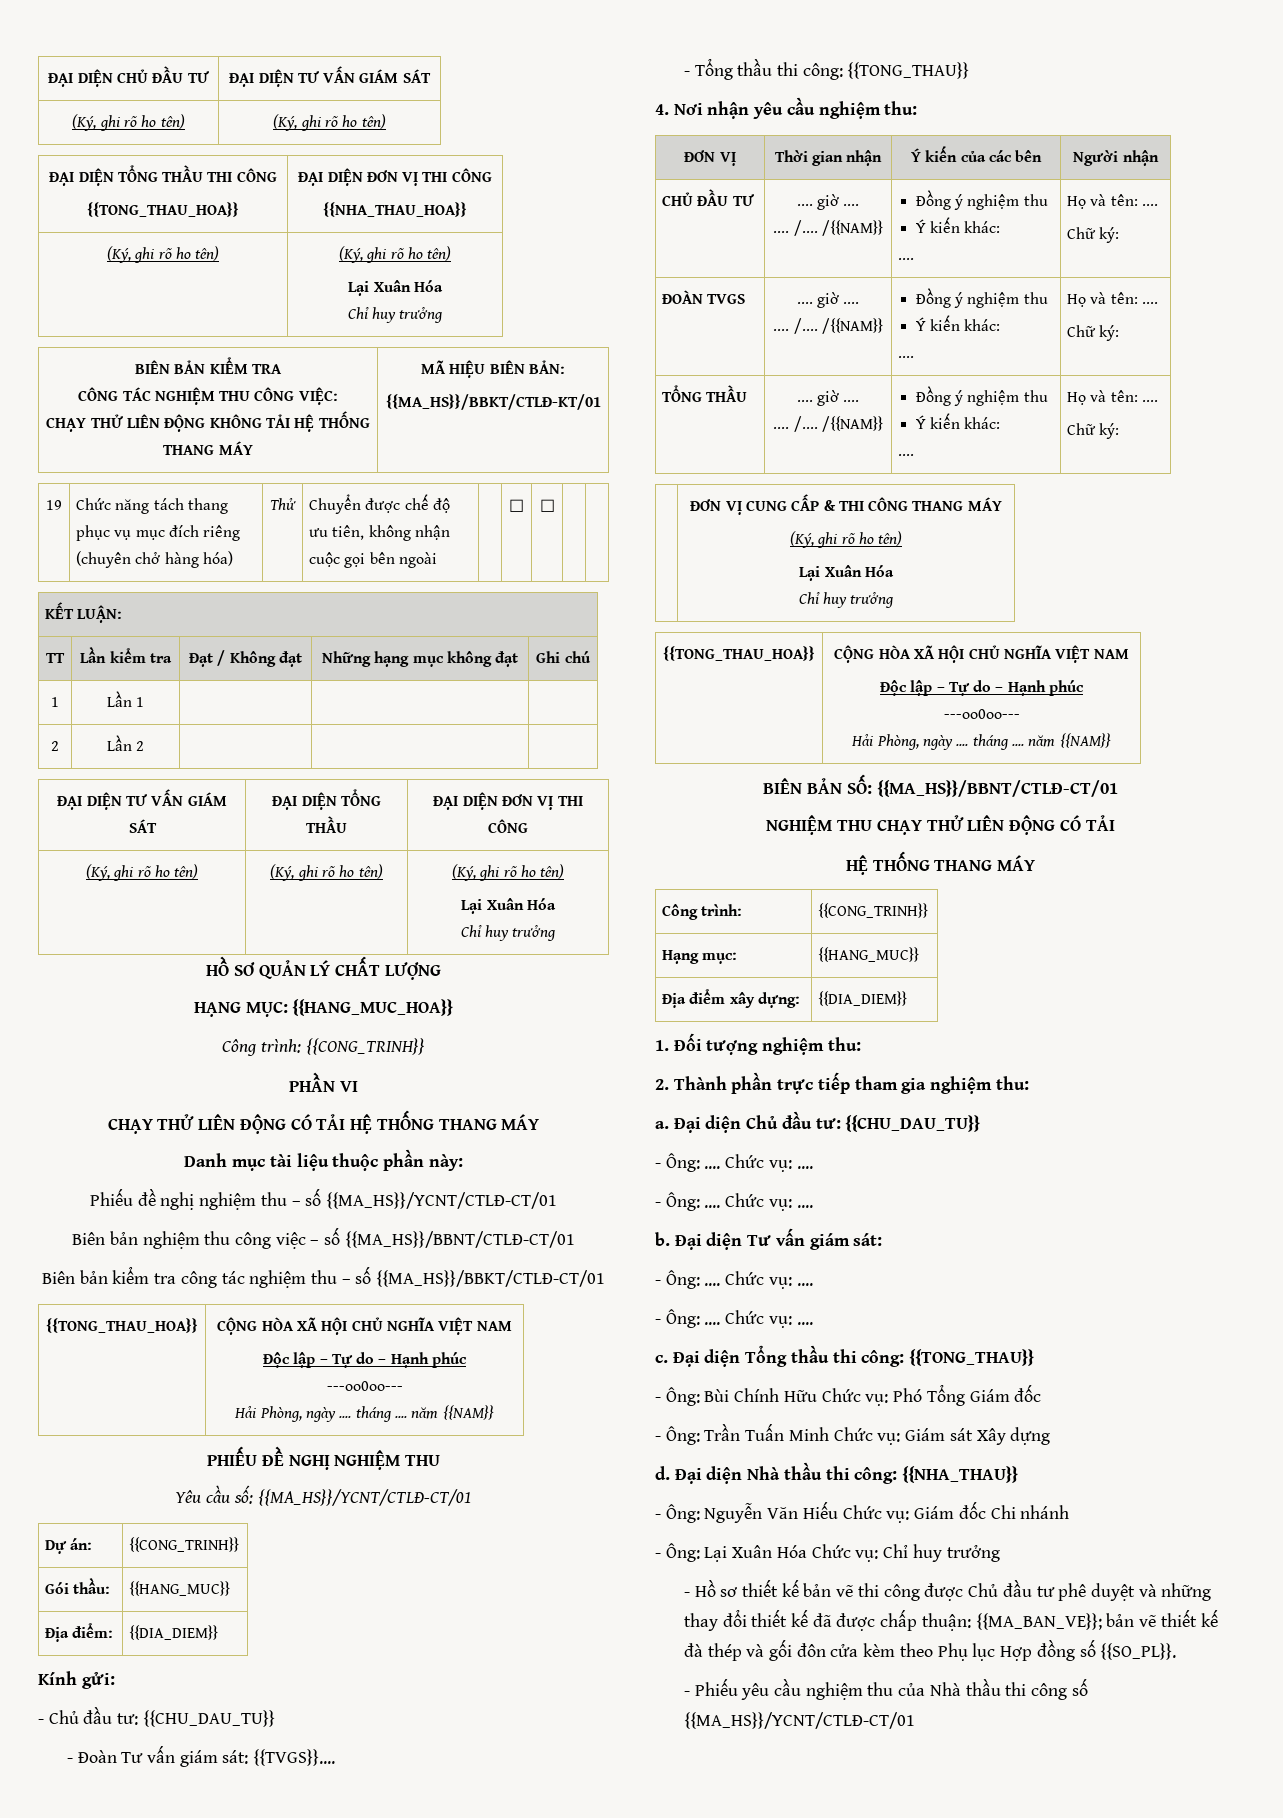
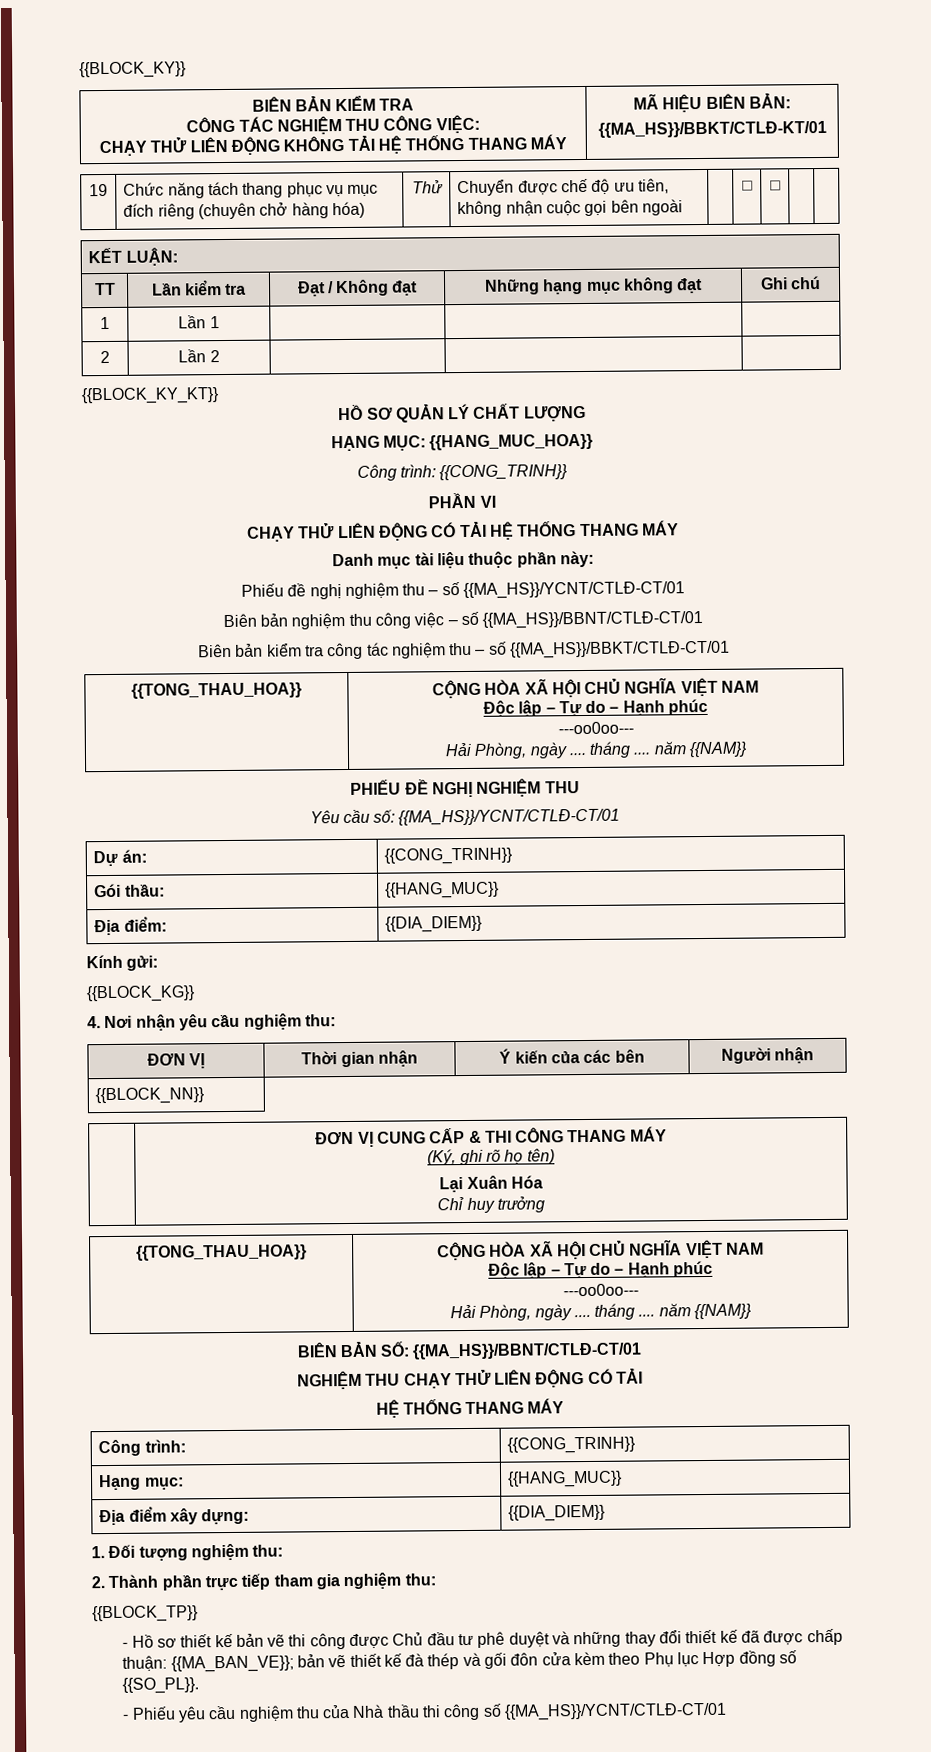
[48,66,209,87] [229,66,431,87] [72,114,185,131] [273,114,386,131] [49,165,277,186] [87,202,239,217] [298,168,492,186] [323,202,467,217] [106,246,220,263] [338,246,452,263] [348,280,443,296] [347,307,444,323] ĐẠI DIỆN CHỦ ĐẦU TƯ | ĐẠI DIỆN TƯ VẤN GIÁM SÁT // (Ký, ghi rõ họ tên) | (Ký, ghi rõ họ tên) // ĐẠI DIỆN TỔNG THẦU THI CÔNG // {{TONG_THAU_HOA}} | ĐẠI DIỆN ĐƠN VỊ THI CÔNG // {{NHA_THAU_HOA}} // (Ký, ghi rõ họ tên) | (Ký, ghi rõ họ tên) // Lại Xuân Hóa // Chỉ huy trưởng -> [79,61,187,79] {{BLOCK_KY}}
[57,789,227,810] [128,819,157,833] [272,789,381,810] [306,816,347,833] [433,792,583,810] [488,819,528,833] [85,864,199,881] [270,864,383,881] [451,864,565,881] [461,898,556,914] [460,925,557,941] // ĐẠI DIỆN TƯ VẤN GIÁM SÁT | ĐẠI DIỆN TỔNG THẦU | ĐẠI DIỆN ĐƠN VỊ THI CÔNG // (Ký, ghi rõ họ tên) | (Ký, ghi rõ họ tên) | (Ký, ghi rõ họ tên) // Lại Xuân Hóa // Chỉ huy trưởng -> [81,387,220,405] // {{BLOCK_KY_KT}}
[38,1706,275,1727] [66,1745,336,1767] [683,58,970,80] - Chủ đầu tư: {{CHU_DAU_TU}} // - Đoàn Tư vấn giám sát: {{TVGS}}.... // - Tổng thầu thi công: {{TONG_THAU}} -> [86,985,196,1003] {{BLOCK_KG}}
[662,189,754,206] [796,194,860,210] [773,220,883,236] [915,190,1048,210] [915,217,1001,233] [898,258,915,260] [1067,194,1159,209] [1067,227,1120,243] [662,290,746,304] [796,292,860,308] [773,318,883,334] [915,288,1048,308] [915,315,1001,331] [898,356,915,358] [1067,292,1159,307] [1067,325,1120,341] [662,385,748,402] [796,390,860,406] [773,416,883,432] [915,386,1048,406] [915,413,1001,429] [898,454,915,456] [1067,390,1159,405] [1067,423,1120,439] CHỦ ĐẦU TƯ | .... giờ .... // .... /.... /{{NAM}} | Đồng ý nghiệm thu // Ý kiến khác: // .... | Họ và tên: .... // Chữ ký: // ĐOÀN TVGS | .... giờ .... // .... /.... /{{NAM}} | Đồng ý nghiệm thu // Ý kiến khác: // .... | Họ và tên: .... // Chữ ký: // TỔNG THẦU | .... giờ .... // .... /.... /{{NAM}} | Đồng ý nghiệm thu // Ý kiến khác: // .... | Họ và tên: .... // Chữ ký: -> [95,1087,206,1105] {{BLOCK_NN}}
[655,1111,981,1133] [655,1153,813,1172] [655,1192,813,1211] [655,1228,883,1250] [655,1270,813,1289] [655,1309,813,1328] [655,1345,1035,1367] [655,1384,1042,1406] [655,1423,1051,1445] [655,1462,1019,1484] [655,1501,1070,1523] [655,1543,1000,1562] a. Đại diện Chủ đầu tư: {{CHU_DAU_TU}} // - Ông: .... Chức vụ: .... // - Ông: .... Chức vụ: .... // b. Đại diện Tư vấn giám sát: // - Ông: .... Chức vụ: .... // - Ông: .... Chức vụ: .... // c. Đại diện Tổng thầu thi công: {{TONG_THAU}} // - Ông: Bùi Chính Hữu Chức vụ: Phó Tổng Giám đốc // - Ông: Trần Tuấn Minh Chức vụ: Giám sát Xây dựng // d. Đại diện Nhà thầu thi công: {{NHA_THAU}} // - Ông: Nguyễn Văn Hiếu Chức vụ: Giám đốc Chi nhánh // - Ông: Lại Xuân Hóa Chức vụ: Chỉ huy trưởng -> [92,1605,199,1623] {{BLOCK_TP}}

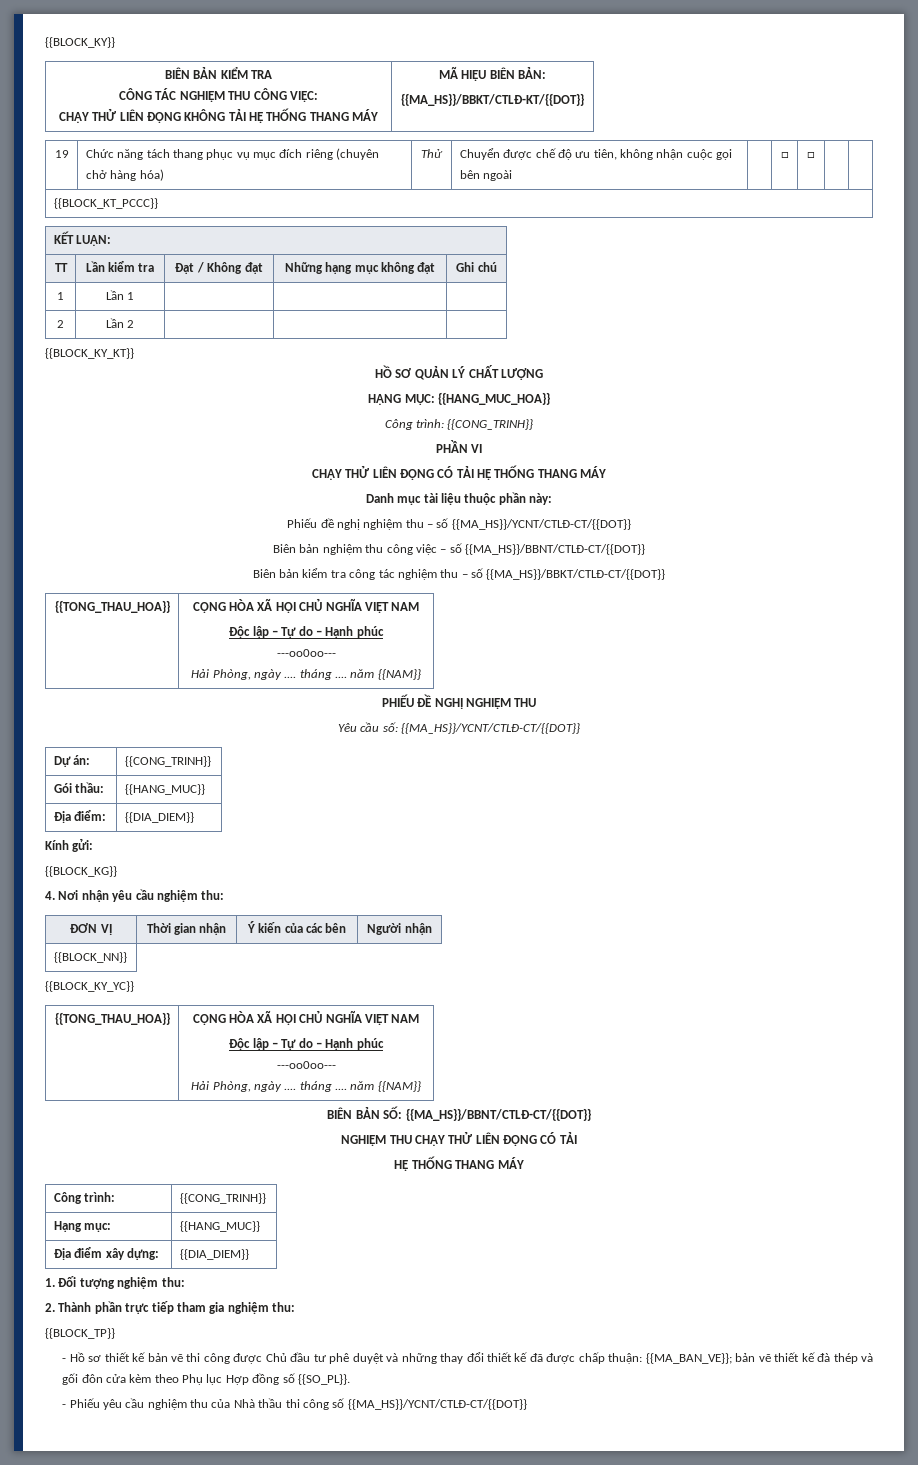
[597,120,827,138] {{MA_HS}}/BBKT/CTLĐ-KT/01 -> [401,93,584,106] {{MA_HS}}/BBKT/CTLĐ-KT/{{DOT}}
(781, 185) none -> [53,198,158,209] // {{BLOCK_KT_PCCC}}
[463,581,686,600] {{MA_HS}}/YCNT/CTLĐ-CT/01 -> [451,519,631,530] {{MA_HS}}/YCNT/CTLĐ-CT/{{DOT}}
[482,610,704,629] {{MA_HS}}/BBNT/CTLĐ-CT/01 -> [465,544,645,555] {{MA_HS}}/BBNT/CTLĐ-CT/{{DOT}}
[510,640,731,659] {{MA_HS}}/BBKT/CTLĐ-CT/01 -> [486,569,666,580] {{MA_HS}}/BBKT/CTLĐ-CT/{{DOT}}
[398,808,621,826] {{MA_HS}}/YCNT/CTLĐ-CT/01 -> [401,723,581,734] {{MA_HS}}/YCNT/CTLĐ-CT/{{DOT}}
[315,1126,667,1147] [427,1148,555,1166] [439,1175,543,1193] [437,1196,545,1214] // | ĐƠN VỊ CUNG CẤP & THI CÔNG THANG MÁY // (Ký, ghi rõ họ tên) // Lại Xuân Hóa // Chỉ huy trưởng -> [45,981,134,992] // {{BLOCK_KY_YC}}
[412,1342,643,1360] {{MA_HS}}/BBNT/CTLĐ-CT/01 -> [405,1108,591,1121] {{MA_HS}}/BBNT/CTLĐ-CT/{{DOT}}
[504,1702,728,1721] {{MA_HS}}/YCNT/CTLĐ-CT/01 -> [347,1399,527,1410] {{MA_HS}}/YCNT/CTLĐ-CT/{{DOT}}

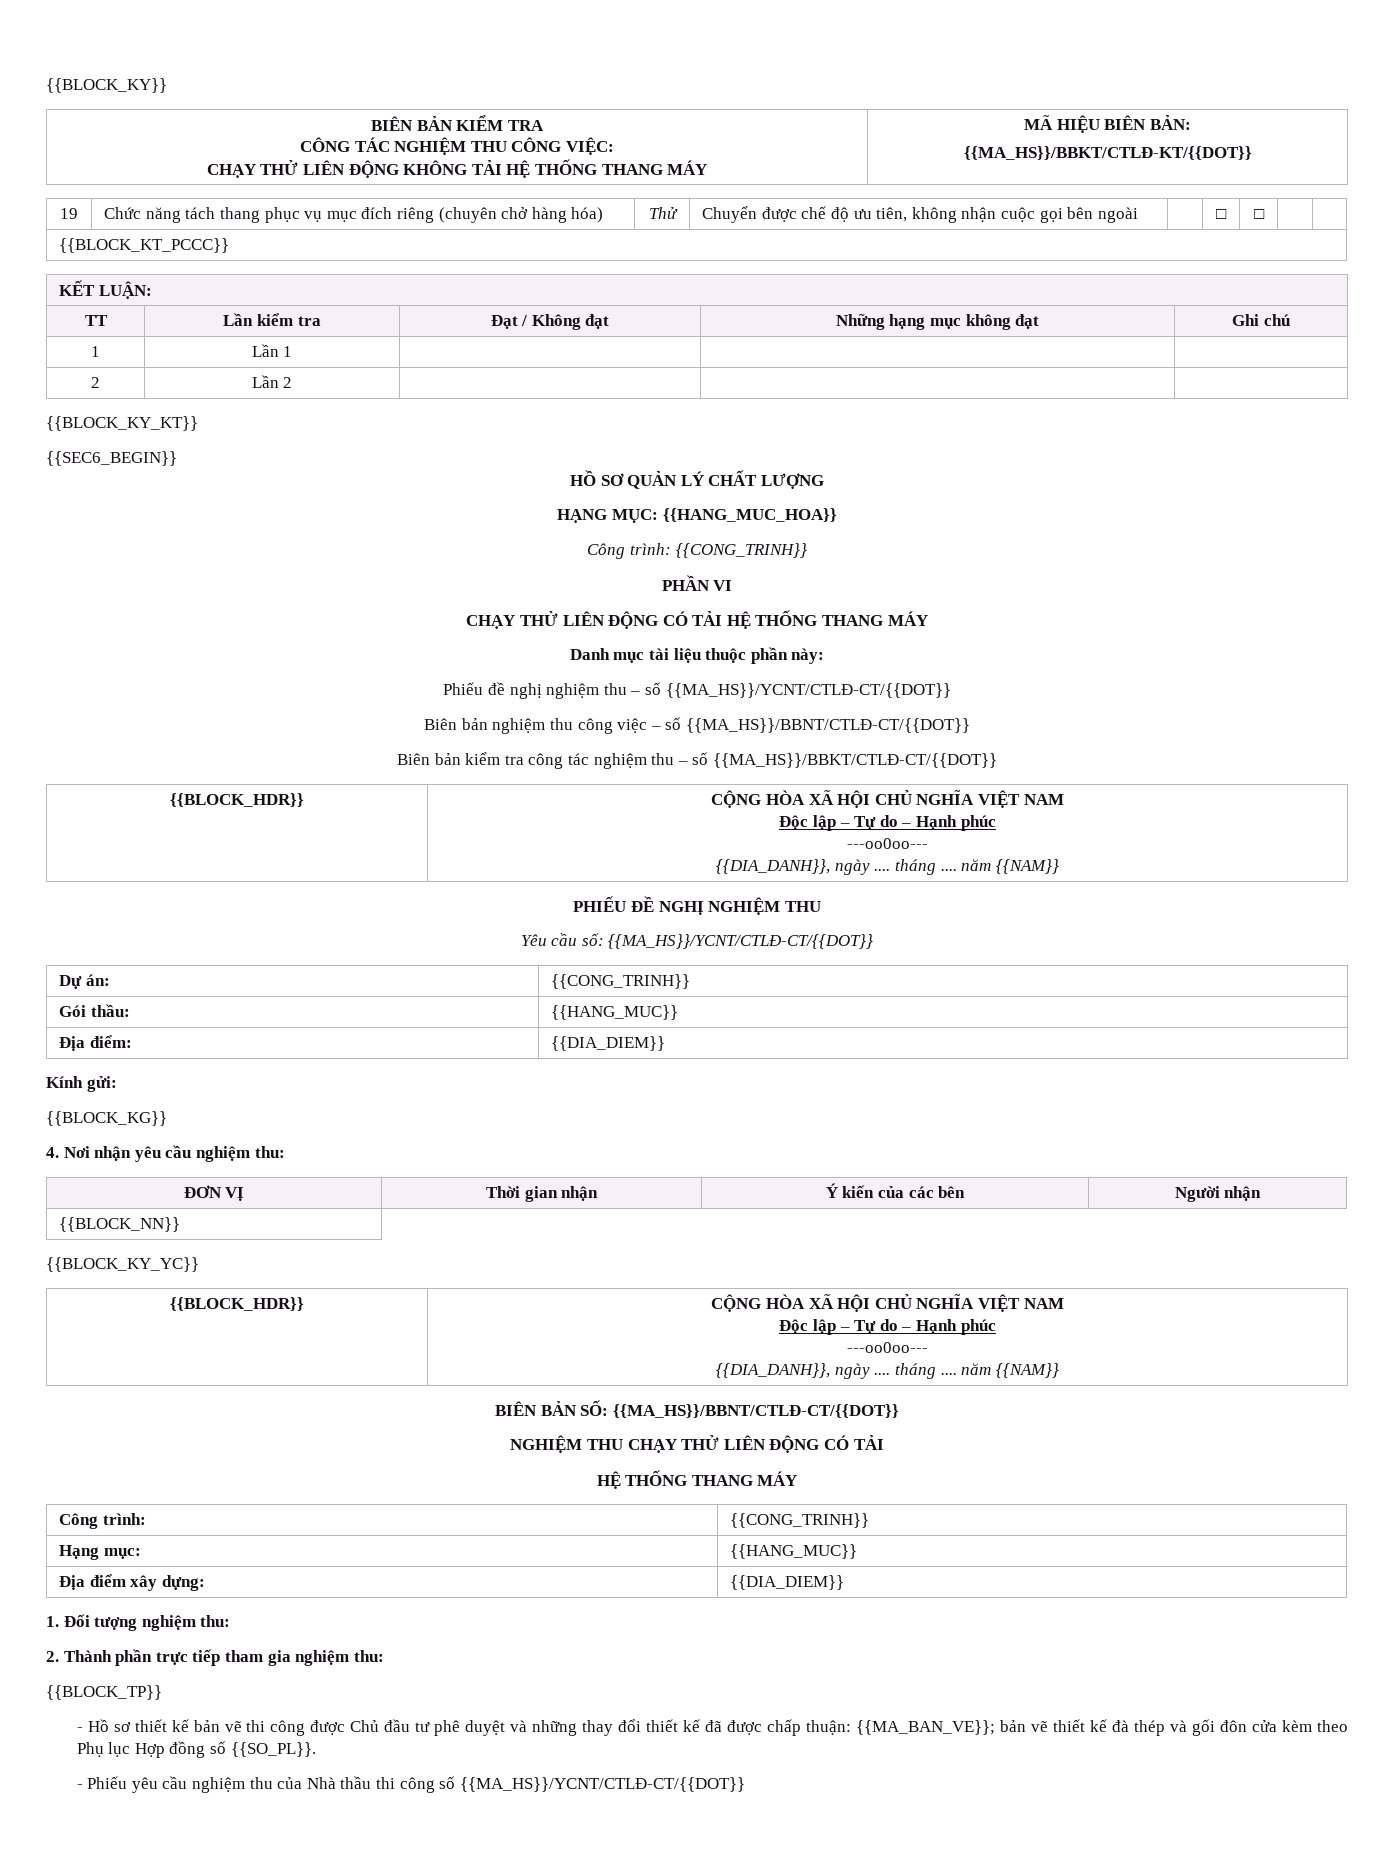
(134, 353) none -> [46,451,177,466] // {{SEC6_BEGIN}}
[54,600,170,613] {{TONG_THAU_HOA}} -> [170,793,304,807] {{BLOCK_HDR}}
[191,669,251,680] Hải Phòng, -> [716,859,831,874] {{DIA_DANH}},
[54,1012,170,1025] {{TONG_THAU_HOA}} -> [170,1297,304,1311] {{BLOCK_HDR}}
[191,1081,251,1092] Hải Phòng, -> [716,1363,831,1378] {{DIA_DANH}},

